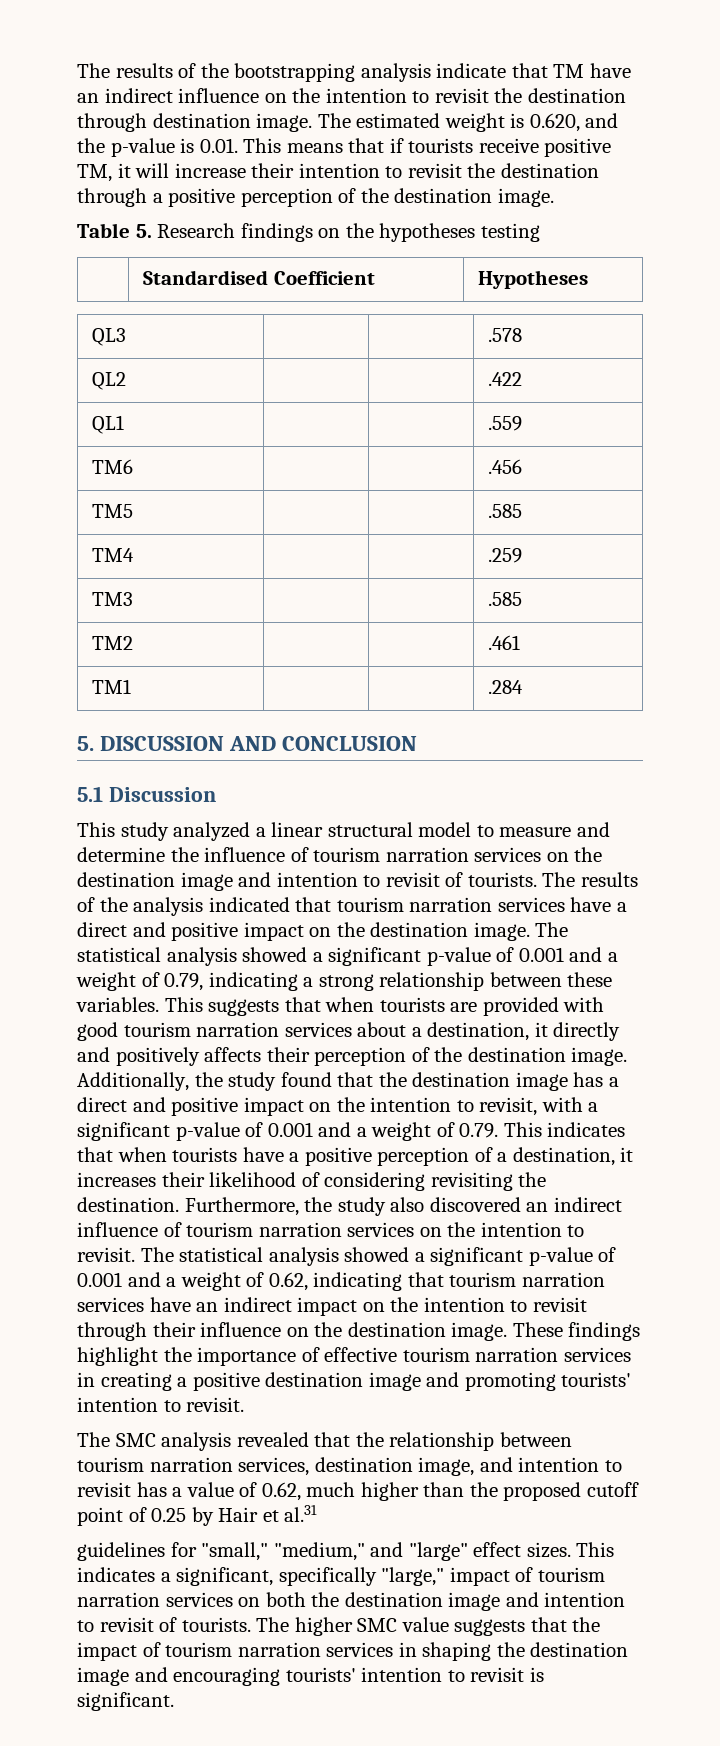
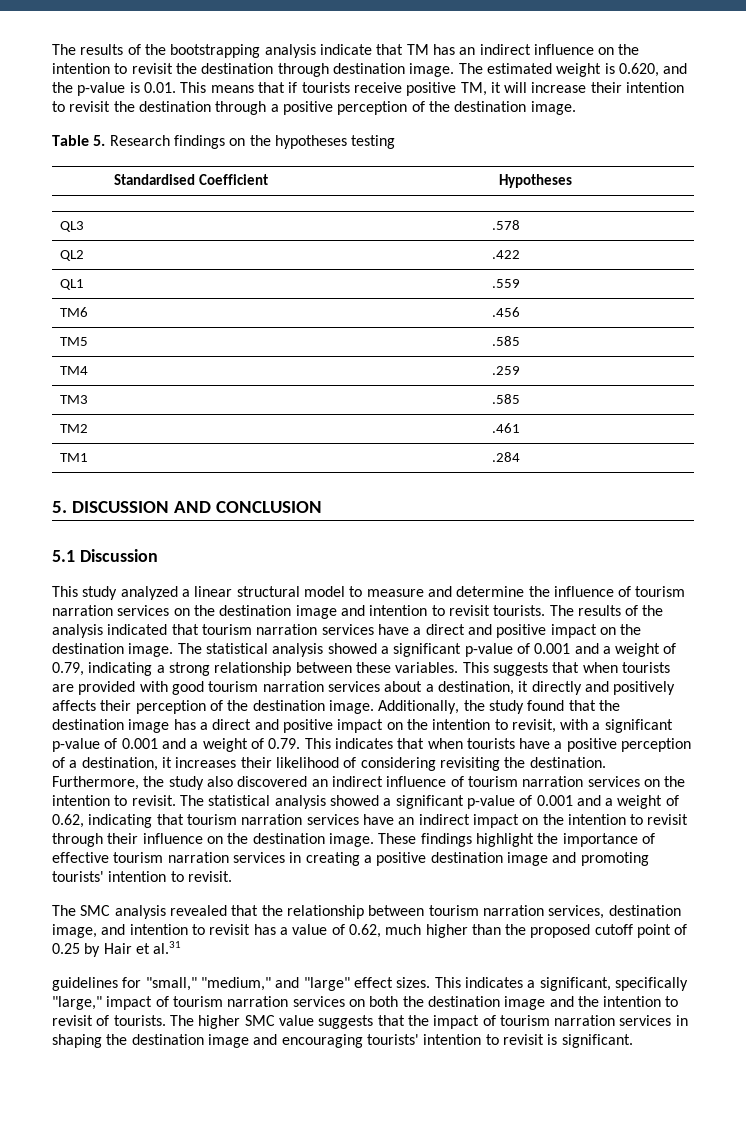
[589,63,631,78] have -> [432,44,455,55] has
[445,872,464,887] of -> (490, 610) none
(539, 1599) none -> [577,996,599,1007] the

